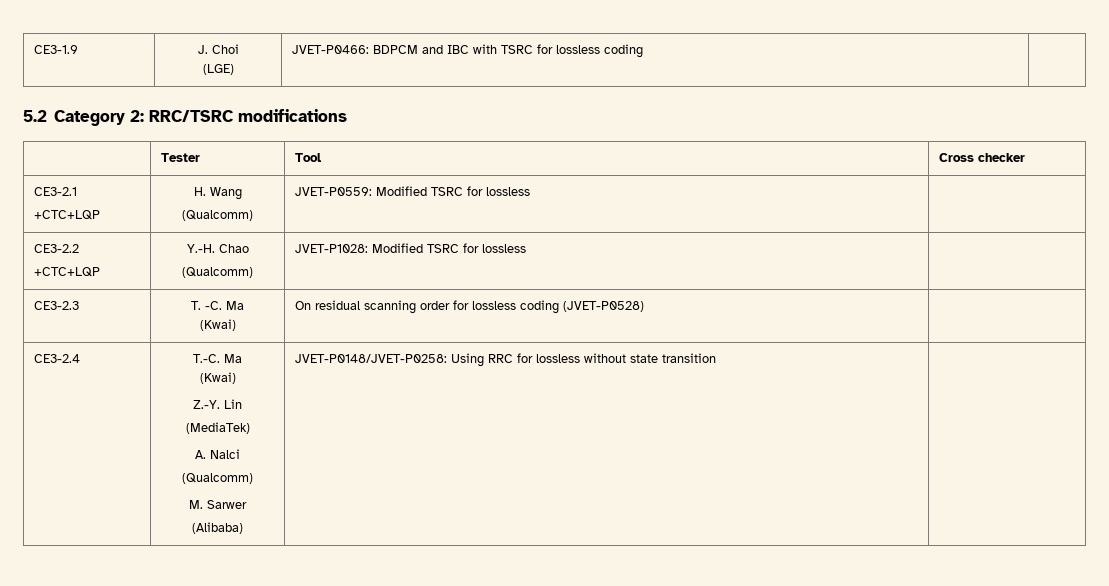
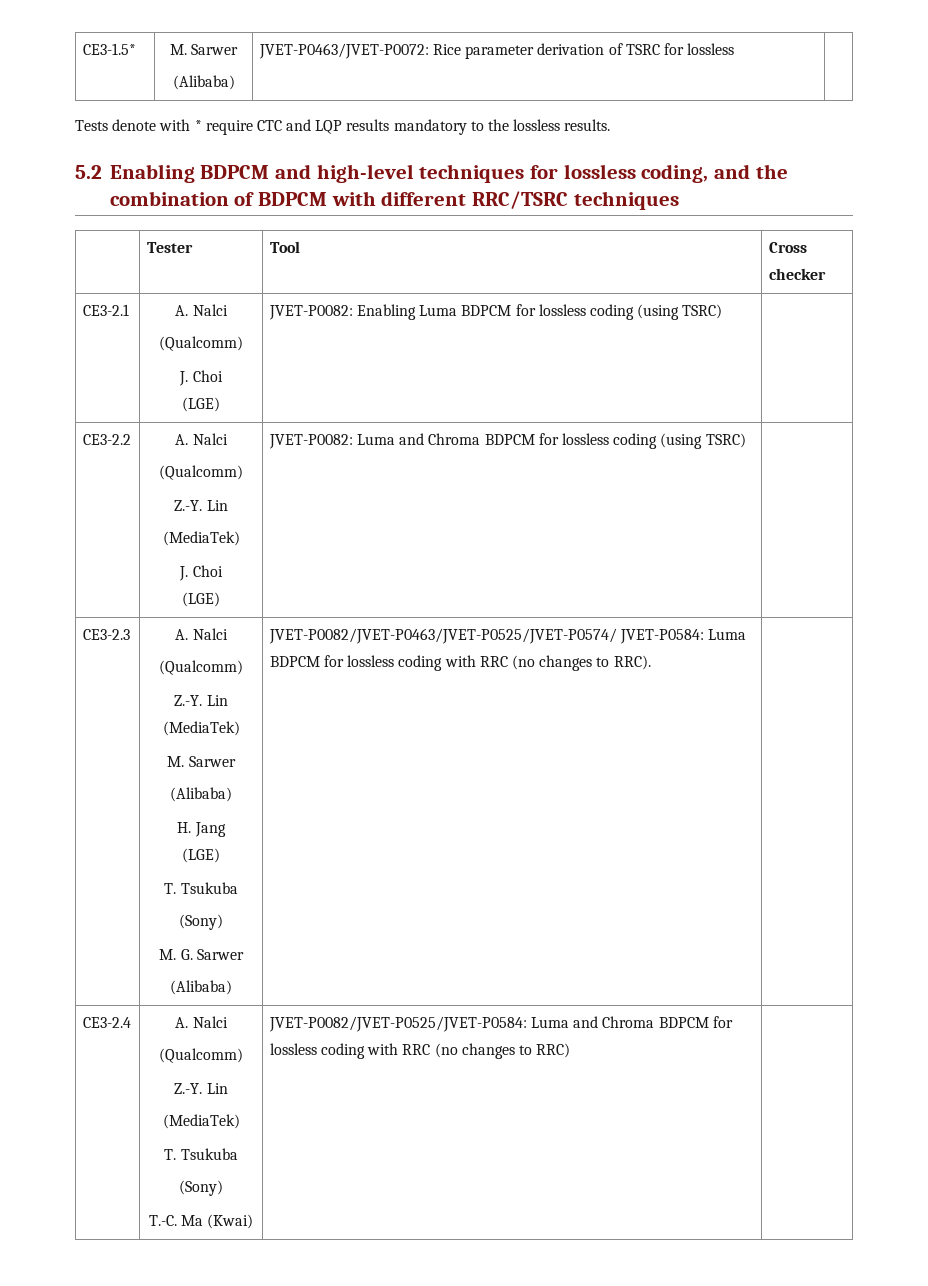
[33,45,78,54] [197,44,239,54] [202,64,234,75] [291,44,643,58] [23,109,347,126] CE3-1.9 | J. Choi // (LGE) | JVET-P0466: BDPCM and IBC with TSRC for lossless coding | // 5.2 Category 2: RRC/TSRC modifications -> [82,43,136,55] [169,44,239,55] [172,75,235,90] [258,43,735,59] [75,119,611,135] [75,164,788,183] [109,191,679,210] CE3-1.5* | M. Sarwer // (Alibaba) | JVET-P0463/JVET-P0072: Rice parameter derivation of TSRC for lossless | // Tests denote with * require CTC and LQP results mandatory to the lossless results. // 5.2 Enabling BDPCM and high-level techniques for lossless coding, and the combination of BDPCM with different RRC/TSRC techniques
[33,210,100,220] [193,187,242,200] [182,210,253,221] [294,186,530,196] [33,244,79,253] [33,267,100,277] [186,244,249,253] [182,267,253,278] [294,243,526,253] [33,301,79,310] [191,301,244,310] [199,319,236,331] [294,300,644,314] [33,354,80,363] [193,354,242,363] [199,372,236,384] [193,399,242,409] [185,422,250,434] [195,449,240,459] [182,473,253,484] [189,500,247,509] [192,522,243,534] [294,353,716,367] // +CTC+LQP | H. Wang // (Qualcomm) | JVET-P0559: Modified TSRC for lossless | // CE3-2.2 // +CTC+LQP | Y.-H. Chao // (Qualcomm) | JVET-P1028: Modified TSRC for lossless | // CE3-2.3 | T. -C. Ma // (Kwai) | On residual scanning order for lossless coding (JVET-P0528) | // CE3-2.4 | T.-C. Ma // (Kwai) // Z.-Y. Lin // (MediaTek) // A. Nalci // (Qualcomm) // M. Sarwer // (Alibaba) | JVET-P0148/JVET-P0258: Using RRC for lossless without state transition -> [175,304,228,316] [159,336,243,351] [179,370,223,386] [182,397,220,412] [268,304,723,320] [82,434,131,445] [175,433,228,445] [159,465,243,480] [174,500,228,511] [162,531,240,546] [179,565,223,581] [182,592,220,607] [268,433,746,449] [82,629,130,640] [175,628,228,640] [159,660,243,675] [174,695,228,706] [162,721,240,736] [167,756,236,767] [170,787,232,802] [177,822,226,837] [182,848,220,863] [164,882,238,894] [179,914,223,930] [159,949,244,960] [170,980,232,995] [268,628,747,644] [269,655,651,671] [82,1017,131,1028] [175,1016,228,1028] [159,1048,243,1063] [174,1083,228,1094] [162,1114,240,1129] [164,1148,238,1160] [179,1180,223,1196] [148,1214,254,1229] [268,1016,733,1032] [269,1043,571,1059] | A. Nalci // (Qualcomm) // J. Choi // (LGE) | JVET-P0082: Enabling Luma BDPCM for lossless coding (using TSRC) | // CE3-2.2 | A. Nalci // (Qualcomm) // Z.-Y. Lin // (MediaTek) // J. Choi // (LGE) | JVET-P0082: Luma and Chroma BDPCM for lossless coding (using TSRC) | // CE3-2.3 | A. Nalci // (Qualcomm) // Z.-Y. Lin (MediaTek) // M. Sarwer // (Alibaba) // H. Jang // (LGE) // T. Tsukuba // (Sony) // M. G. Sarwer // (Alibaba) | JVET-P0082/JVET-P0463/JVET-P0525/JVET-P0574/ JVET-P0584: Luma BDPCM for lossless coding with RRC (no changes to RRC). | // CE3-2.4 | A. Nalci // (Qualcomm) // Z.-Y. Lin // (MediaTek) // T. Tsukuba // (Sony) // T.-C. Ma (Kwai) | JVET-P0082/JVET-P0525/JVET-P0584: Luma and Chroma BDPCM for lossless coding with RRC (no changes to RRC)

